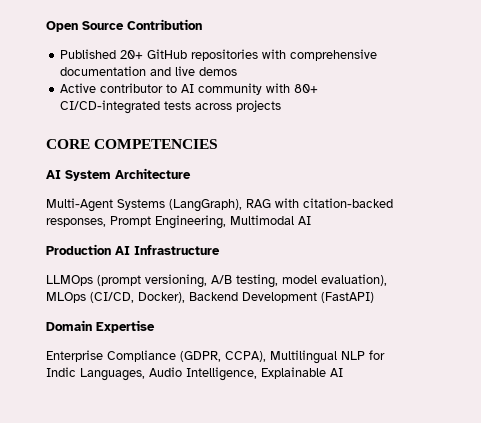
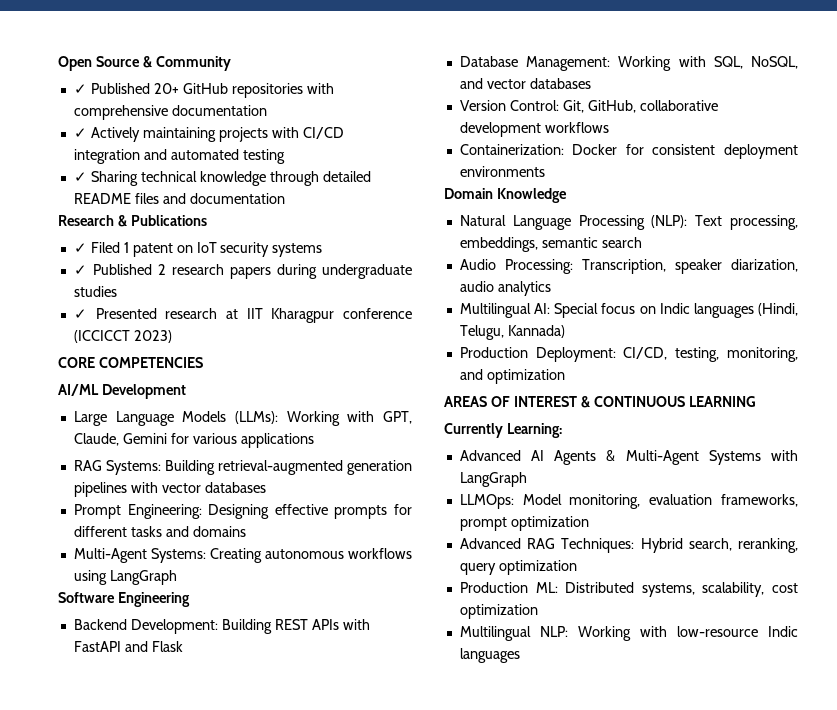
[127,19,202,30] Contribution // -> [142,56,231,71] [73,84,87,94] & Community // ✓
[150,66,238,76] [60,83,319,95] [60,100,282,114] [46,139,219,149] [46,168,191,181] [46,198,393,212] [46,215,311,229] [46,244,220,255] [46,274,387,288] [46,292,374,303] [46,320,155,333] [46,350,385,364] [46,367,343,381] and live demos // Active contributor to AI community with 80+ CI/CD-integrated tests across projects // CORE COMPETENCIES // AI System Architecture // Multi-Agent Systems (LangGraph), RAG with citation-backed responses, Prompt Engineering, Multimodal AI // Production AI Infrastructure // LLMOps (prompt versioning, A/B testing, model evaluation), MLOps (CI/CD, Docker), Backend Development (FastAPI) // Domain Expertise // Enterprise Compliance (GDPR, CCPA), Multilingual NLP for Indic Languages, Audio Intelligence, Explainable AI -> [73,127,344,142] [73,149,285,164] [73,171,371,186] [73,193,285,204] [58,215,207,227] [73,242,323,257] [73,264,412,279] [73,286,117,297] [73,308,413,323] [73,330,172,343] [58,357,203,368] [58,384,186,399] [73,411,413,426] [73,433,314,448] [73,460,413,475] [73,482,266,497] [73,504,413,519] [73,526,246,537] [73,548,412,563] [73,570,177,585] [58,592,190,607] [73,619,370,634] [73,641,183,652] [459,56,798,71] [459,78,591,89] [459,100,718,113] [459,122,609,137] [459,144,798,159] [459,166,545,177] [444,188,567,203] [459,215,798,230] [459,237,642,252] [459,259,798,274] [459,281,551,296] [459,303,798,318] [459,325,565,340] [459,347,798,362] [459,369,565,384] [444,396,756,408] [444,423,562,438] [459,450,798,465] [459,472,527,487] [459,494,798,509] [459,516,589,531] [459,538,798,553] [459,560,577,575] [459,582,798,597] [459,604,538,619] [459,626,798,641] [459,648,520,663] // ✓ Actively maintaining projects with CI/CD integration and automated testing // ✓ Sharing technical knowledge through detailed README files and documentation // Research & Publications // ✓ Filed 1 patent on IoT security systems // ✓ Published 2 research papers during undergraduate studies // ✓ Presented research at IIT Kharagpur conference (ICCICCT 2023) // CORE COMPETENCIES // AI/ML Development // Large Language Models (LLMs): Working with GPT, Claude, Gemini for various applications // RAG Systems: Building retrieval-augmented generation pipelines with vector databases // Prompt Engineering: Designing effective prompts for different tasks and domains // Multi-Agent Systems: Creating autonomous workflows using LangGraph // Software Engineering // Backend Development: Building REST APIs with FastAPI and Flask // Database Management: Working with SQL, NoSQL, and vector databases // Version Control: Git, GitHub, collaborative development workflows // Containerization: Docker for consistent deployment environments // Domain Knowledge // Natural Language Processing (NLP): Text processing, embeddings, semantic search // Audio Processing: Transcription, speaker diarization, audio analytics // Multilingual AI: Special focus on Indic languages (Hindi, Telugu, Kannada) // Production Deployment: CI/CD, testing, monitoring, and optimization // AREAS OF INTEREST & CONTINUOUS LEARNING // Currently Learning: // Advanced AI Agents & Multi-Agent Systems with LangGraph // LLMOps: Model monitoring, evaluation frameworks, prompt optimization // Advanced RAG Techniques: Hybrid search, reranking, query optimization // Production ML: Distributed systems, scalability, cost optimization // Multilingual NLP: Working with low-resource Indic languages

